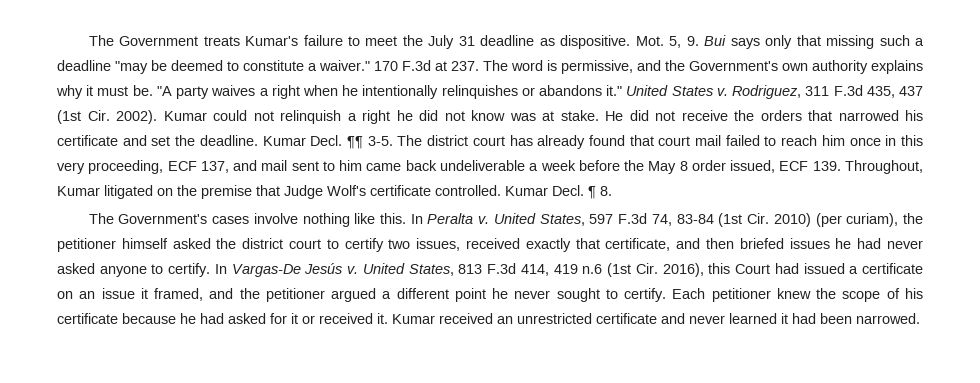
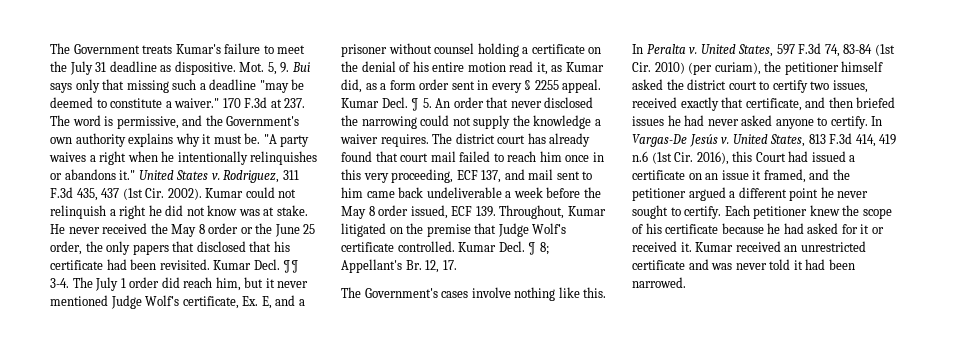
[629,110,923,121] [57,135,393,149] did not receive the orders that narrowed his certificate and set the deadline. Kumar Decl. ¶¶ 3-5. -> [68,223,316,237] [50,241,290,255] [50,259,300,273] [50,277,309,291] [50,295,305,309] [341,43,602,57] [341,61,604,75] [341,79,602,93] [341,97,594,111] [341,115,601,129] [340,134,429,147] never received the May 8 order or the June 25 order, the only papers that disclosed that his certificate had been revisited. Kumar Decl. ¶¶ 3-4. The July 1 order did reach him, but it never mentioned Judge Wolf's certificate, Ex. E, and a prisoner without counsel holding a certificate on the denial of his entire motion read it, as Kumar did, as a form order sent in every § 2255 appeal. Kumar Decl. ¶ 5. An order that never disclosed the narrowing could not supply the knowledge a waiver requires.
[600,186,612,196] 8. -> [539,242,549,255] [341,259,457,273] 8; Appellant's Br. 12, 17.
[689,313,777,324] never learned -> [711,259,791,270] was never told

